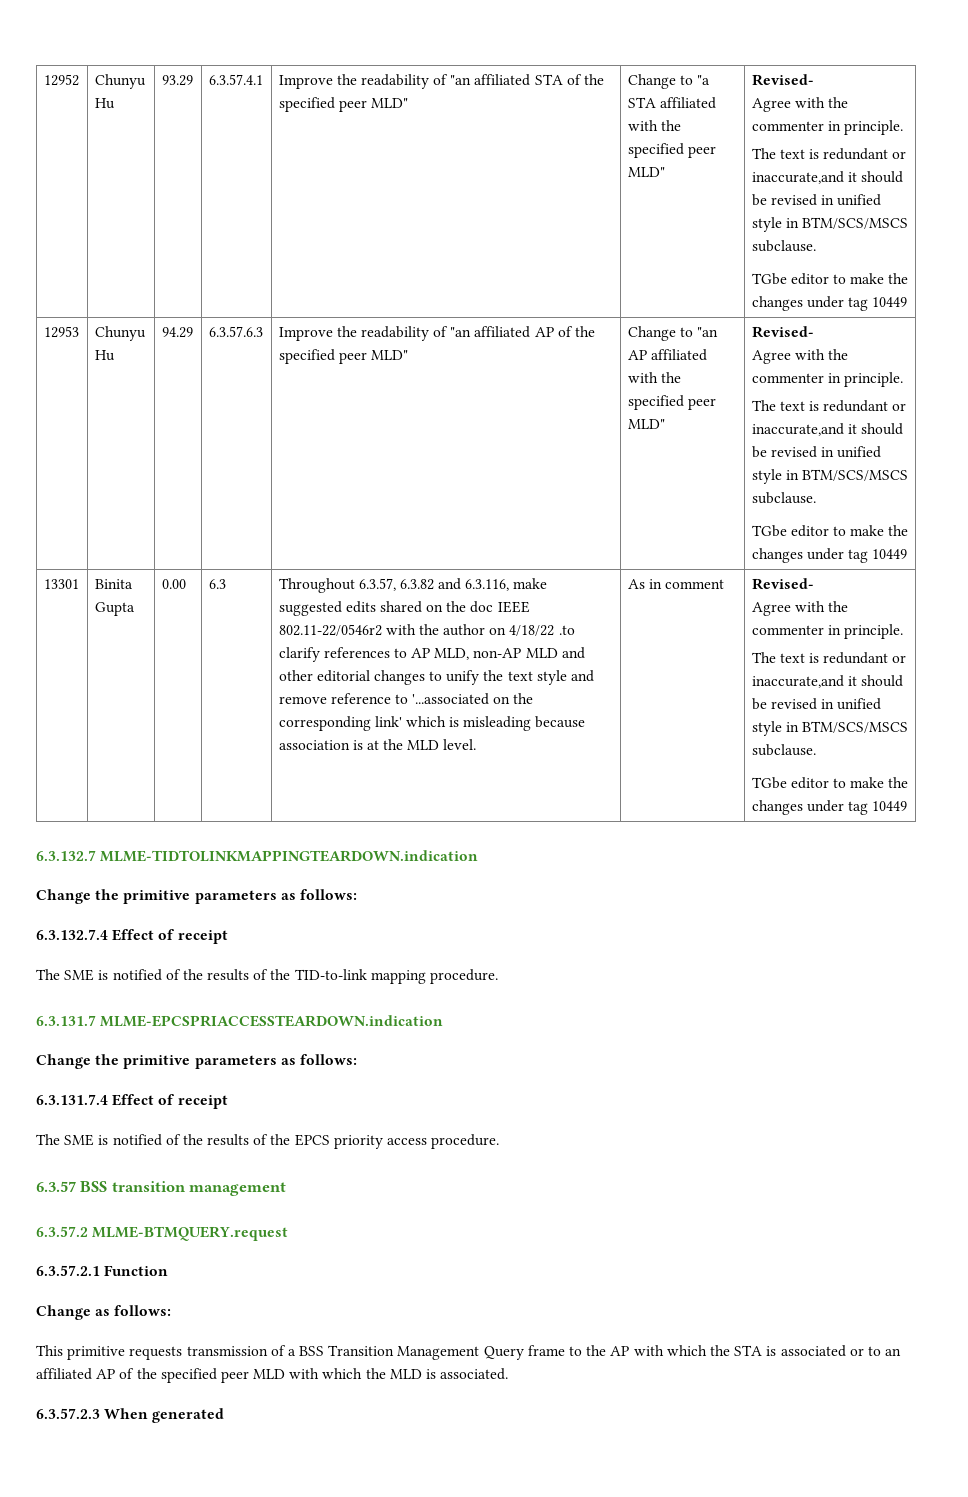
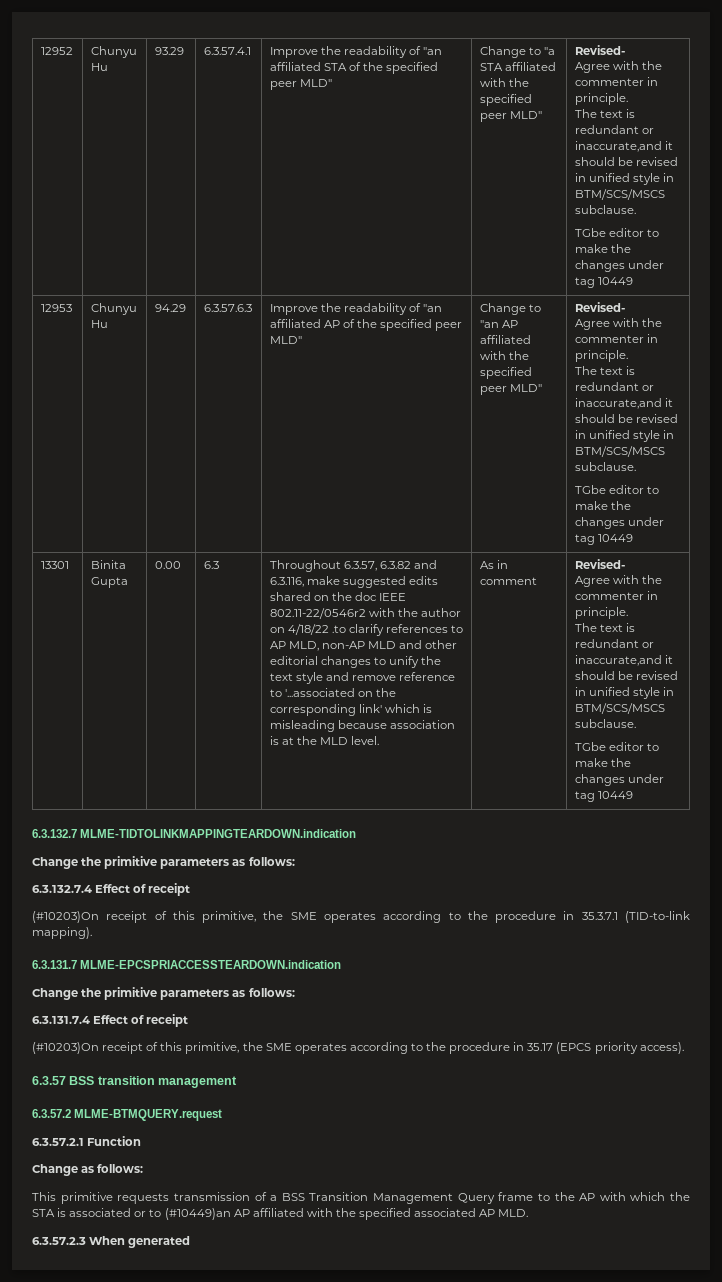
[36,969,499,984] The SME is notified of the results of the TID-to-link mapping procedure. -> [32,911,691,923] [32,927,92,939] (#10203)On receipt of this primitive, the SME operates according to the procedure in 35.3.7.1 (TID-to-link mapping).
[36,1134,500,1149] The SME is notified of the results of the EPCS priority access procedure. -> [32,1042,684,1054] (#10203)On receipt of this primitive, the SME operates according to the procedure in 35.17 (EPCS priority access).
[885,1348,902,1356] [36,1368,509,1383] an affiliated AP of the specified peer MLD with which the MLD is associated. -> [164,1208,529,1220] (#10449)an AP affiliated with the specified associated AP MLD.

